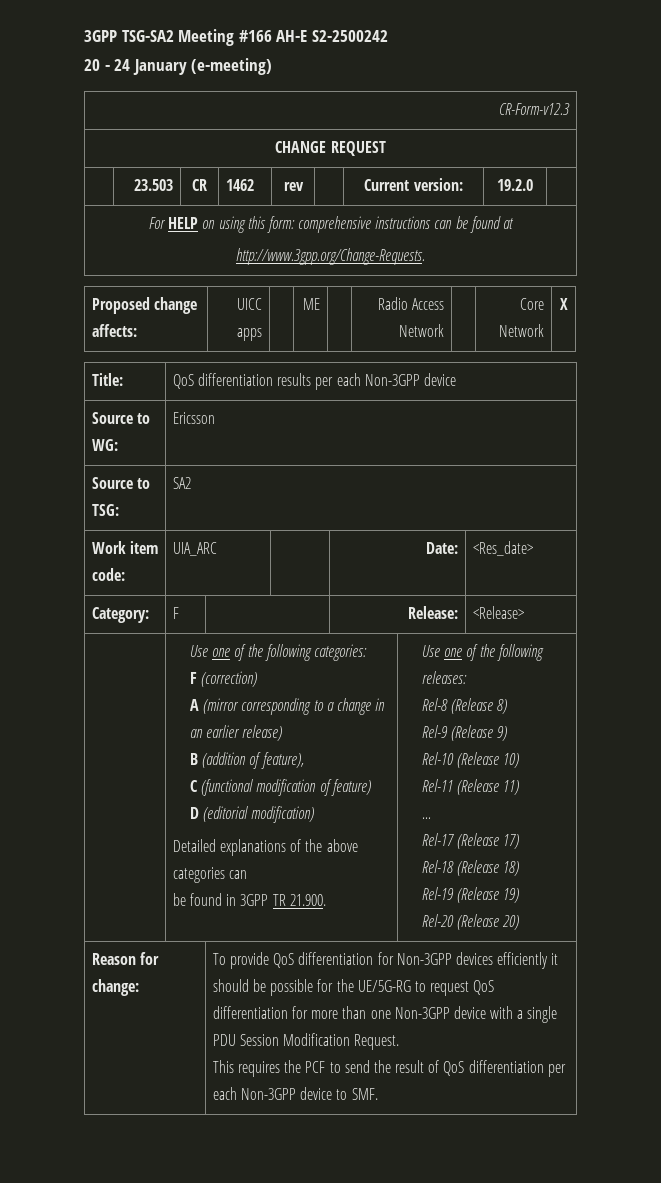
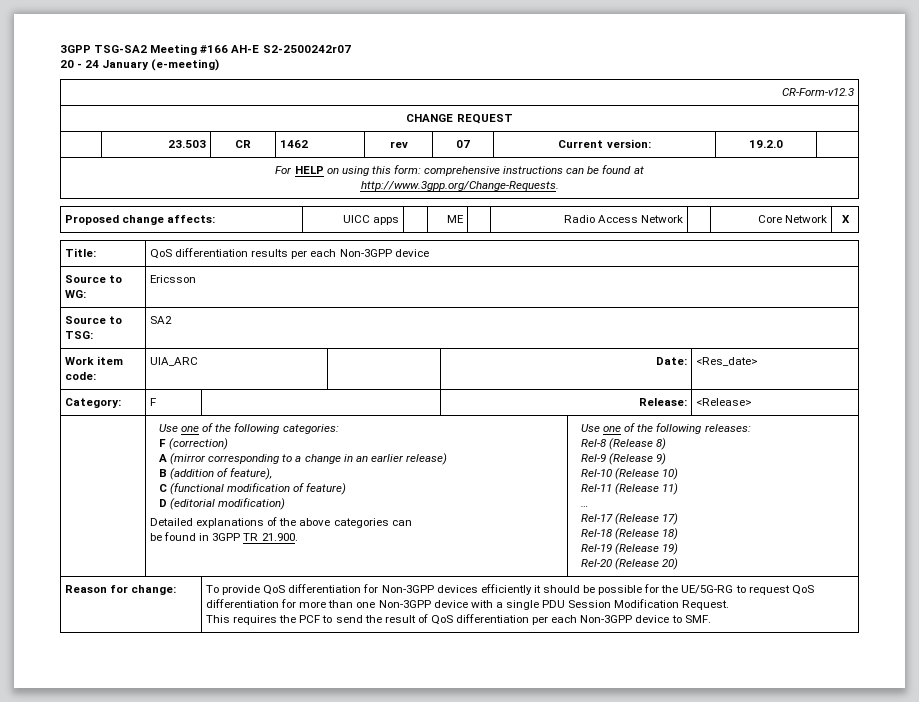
[311,30,388,42] S2-2500242 -> [262,45,351,53] S2-2500242r07
(304, 186) none -> [456,140,470,148] 07

